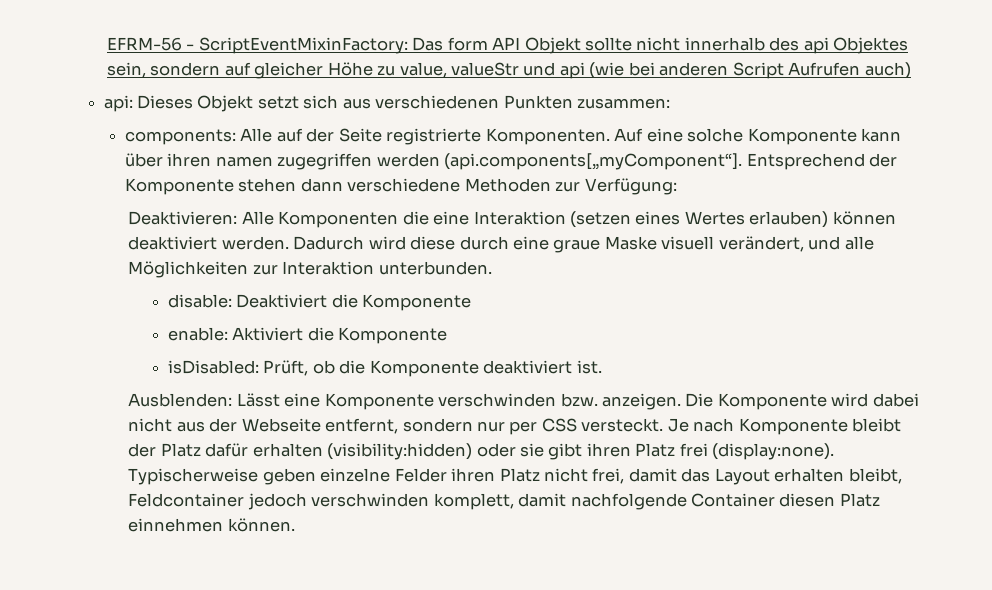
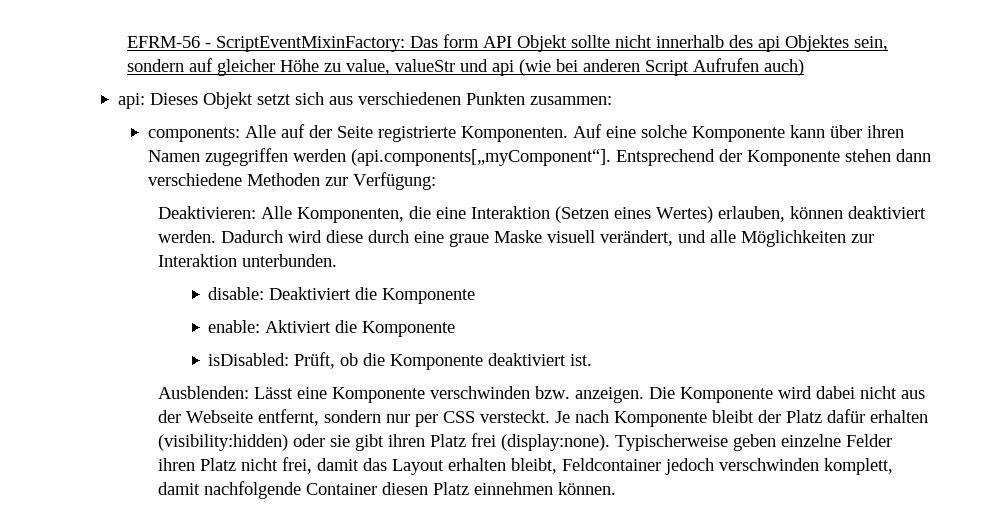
[215,156,273,167] namen -> [147,150,200,162] Namen
[278,211,399,228] Komponenten -> [296,207,404,223] Komponenten,
[569,211,829,228] (setzen eines Wertes erlauben) -> [554,206,785,223] (Setzen eines Wertes) erlauben,

